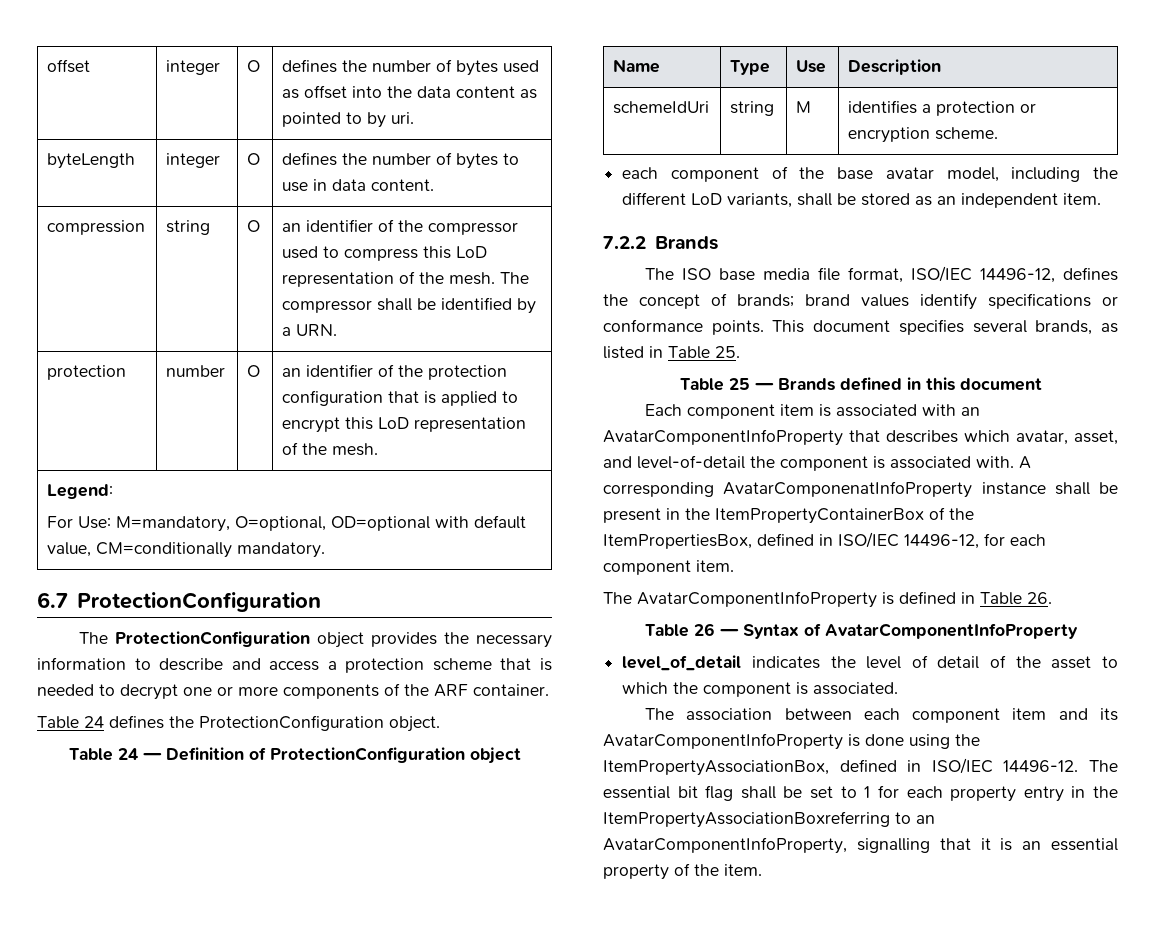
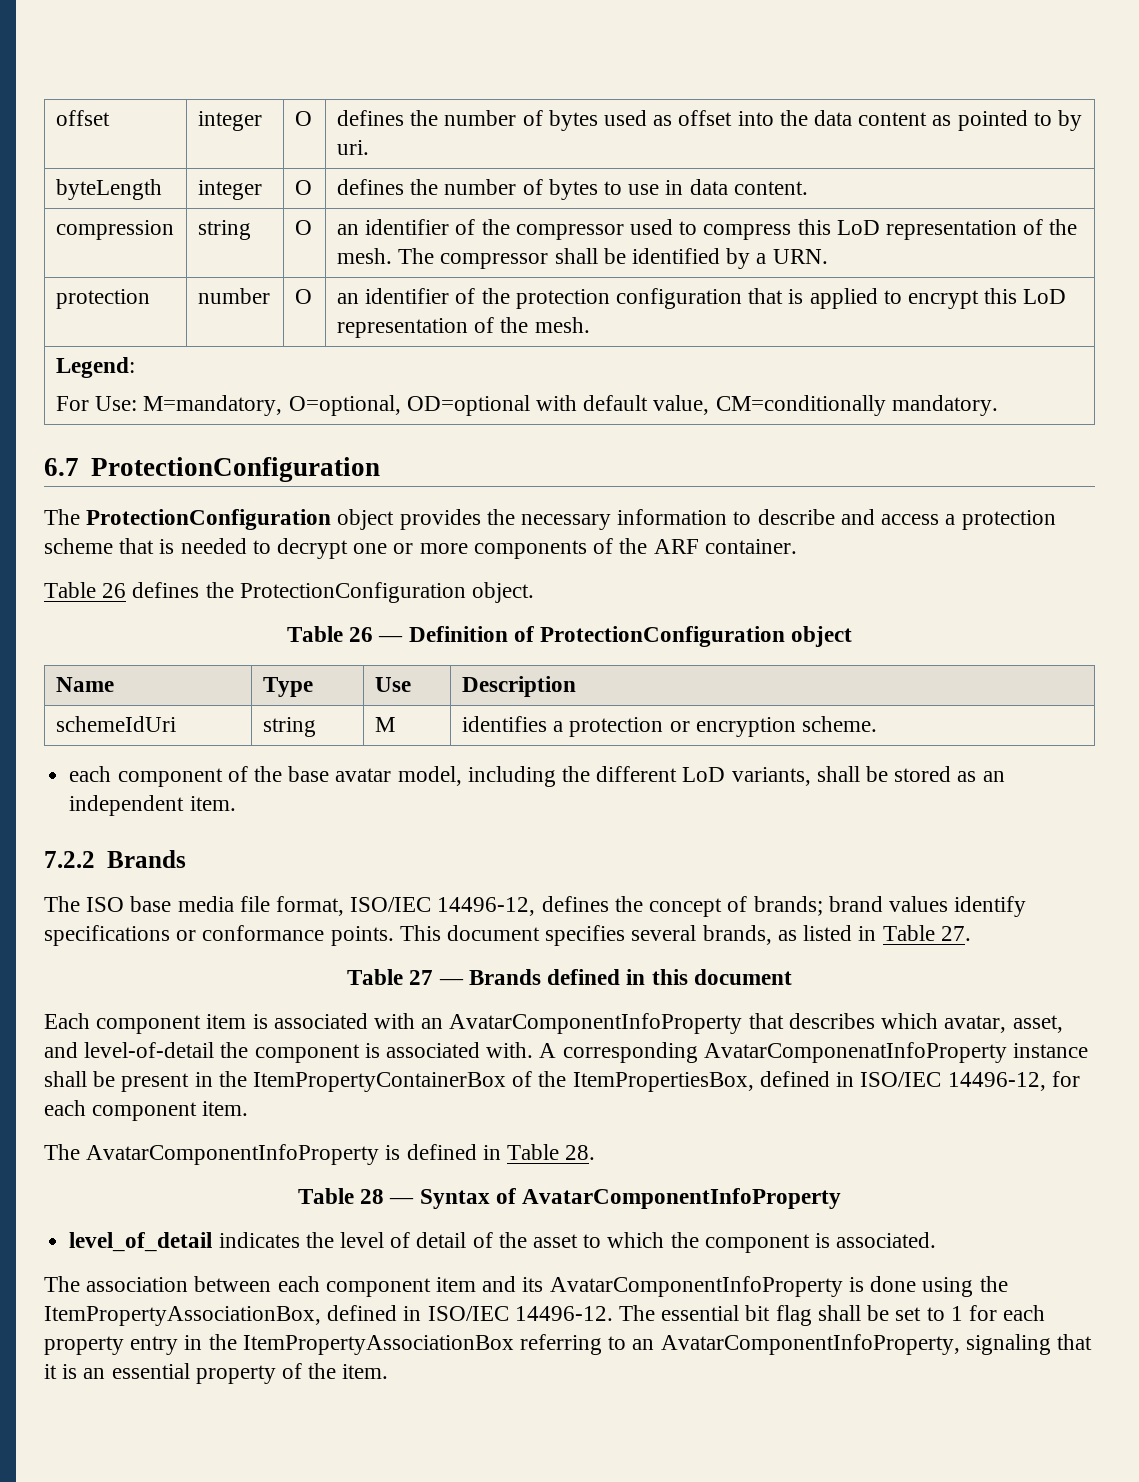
[84,716,104,728] 24 -> [102,583,127,598] 26
[117,748,138,760] 24 -> [349,627,374,642] 26
[715,346,740,358] [679,378,750,391] 25. // Table 25 -> [940,926,971,941] [347,969,434,985] 27. // Table 27
[1027,592,1052,604] [644,623,715,637] 26. // Table 26 -> [565,1145,596,1160] [297,1188,385,1204] 28. // Table 28
[603,811,890,828] ItemPropertyAssociationBoxreferring -> [242,1334,603,1355] ItemPropertyAssociationBox referring
[856,838,930,853] signalling -> [965,1334,1051,1355] signaling

